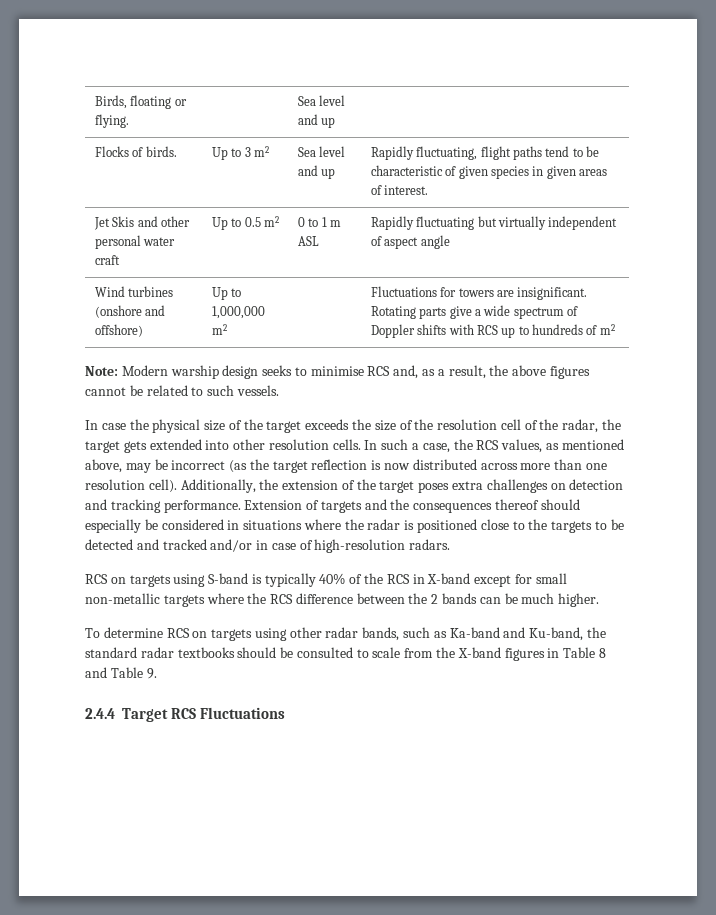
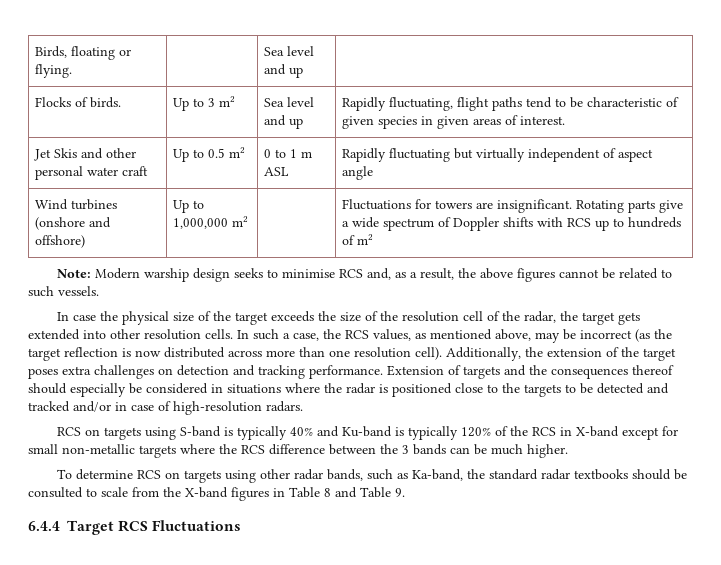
(346, 579) none -> [316,426,491,440] and Ku-band is typically 120%
[431,594,439,604] 2 -> [402,445,409,454] 3
[449,627,584,641] Ka-band and Ku-band, -> [411,469,463,481] Ka-band,
[85,708,115,719] 2.4.4 -> [28,521,60,531] 6.4.4

